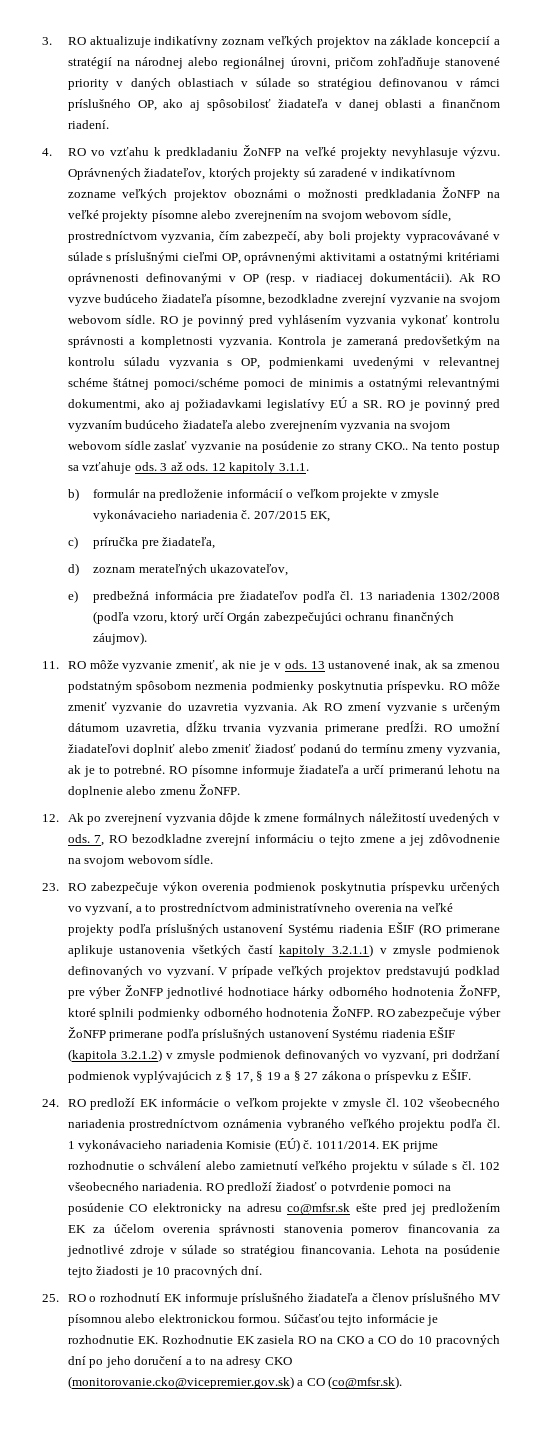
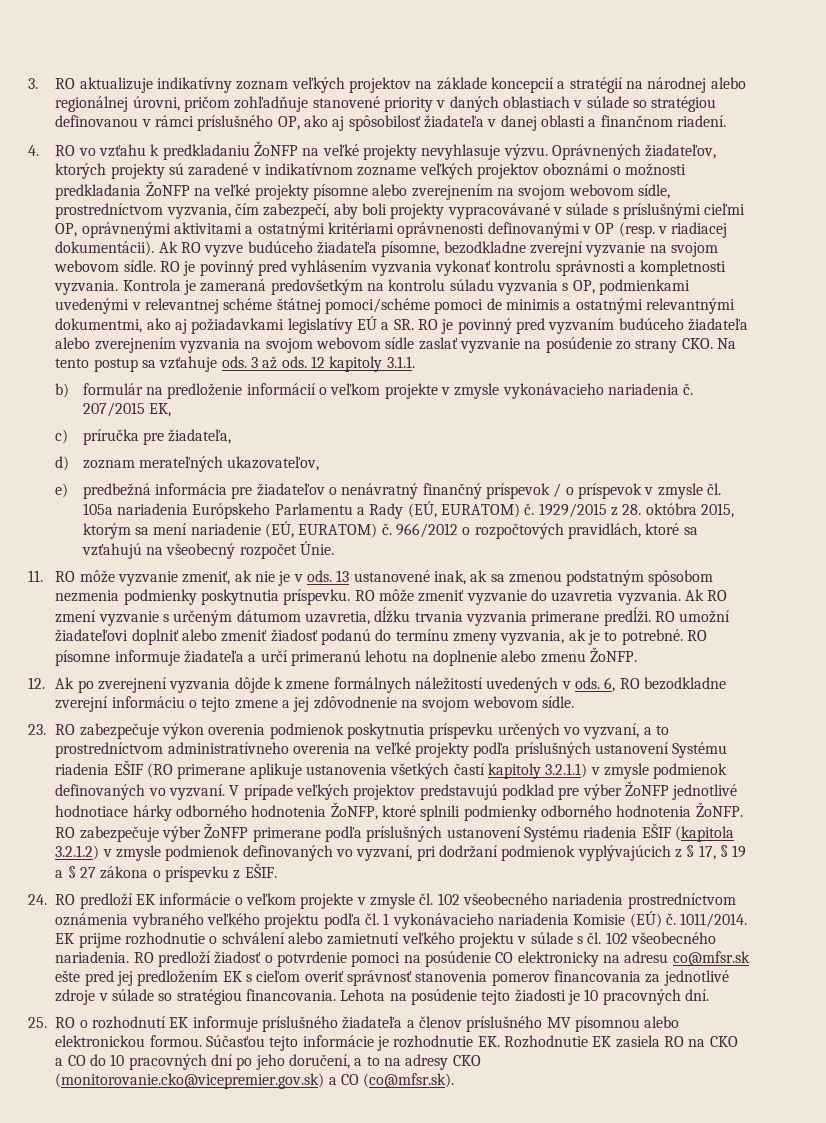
[375,442,409,450] CKO.. -> [681,338,713,349] CKO.
[303,591,500,603] [93,611,454,624] [93,632,148,645] podľa čl. 13 nariadenia 1302/2008 (podľa vzoru, ktorý určí Orgán zabezpečujúci ochranu finančných záujmov). -> [328,483,721,499] [82,501,734,519] [82,521,698,539] [81,541,334,559] o nenávratný finančný príspevok / o príspevok v zmysle čl. 105a nariadenia Európskeho Parlamentu a Rady (EÚ, EURATOM) č. 1929/2015 z 28. októbra 2015, ktorým sa mení nariadenie (EÚ, EURATOM) č. 966/2012 o rozpočtových pravidlách, ktoré sa vzťahujú na všeobecný rozpočet Únie.
[94,835,105,846] 7, -> [604,677,616,692] 6,
[93,1224,275,1236] za účelom overenia správnosti -> [245,970,412,986] s cieľom overiť správnosť
[134,1356,183,1365] doručení -> [288,1054,350,1069] doručení,

